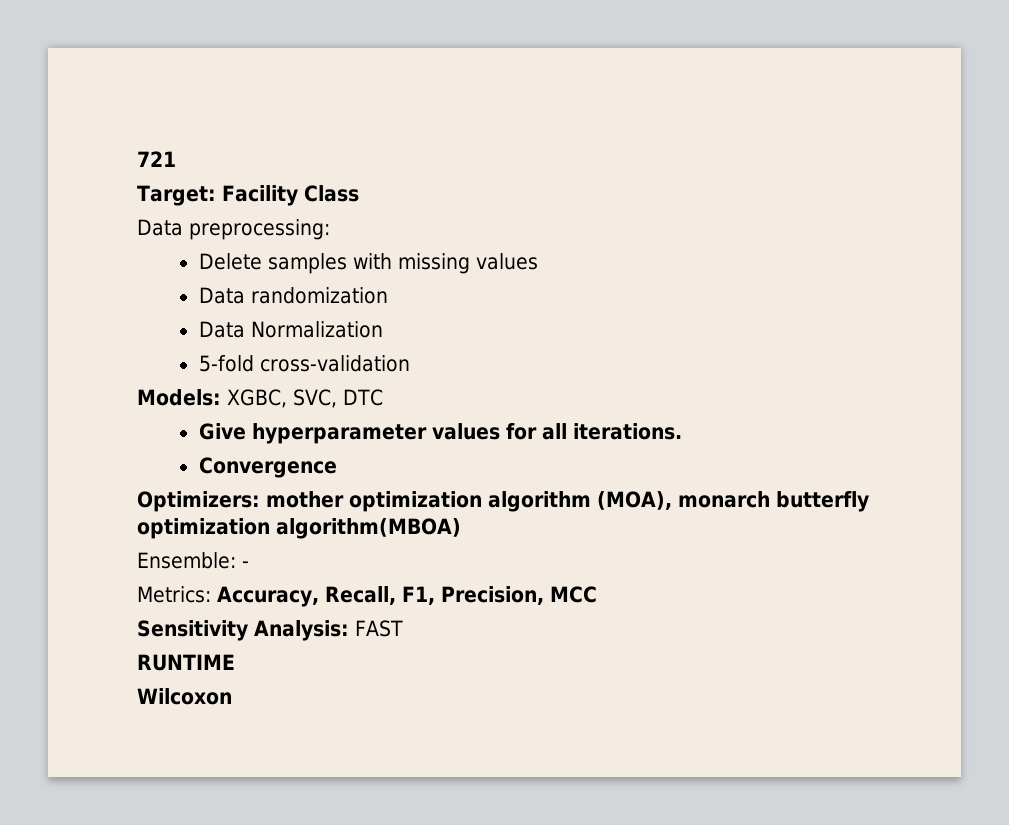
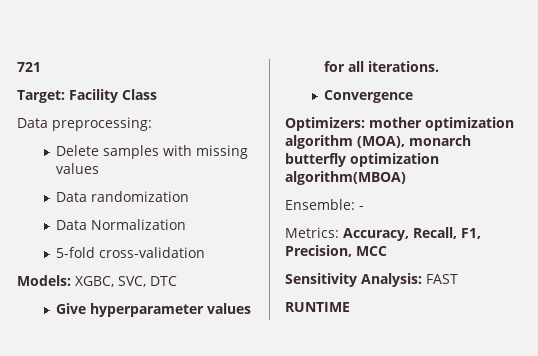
[137,688,232,705] // Wilcoxon -> (350, 307) none

